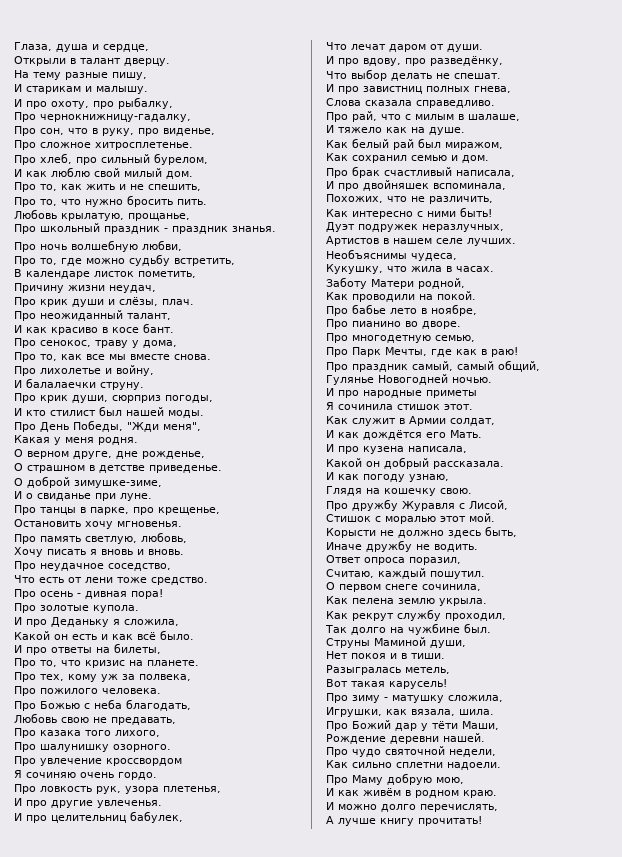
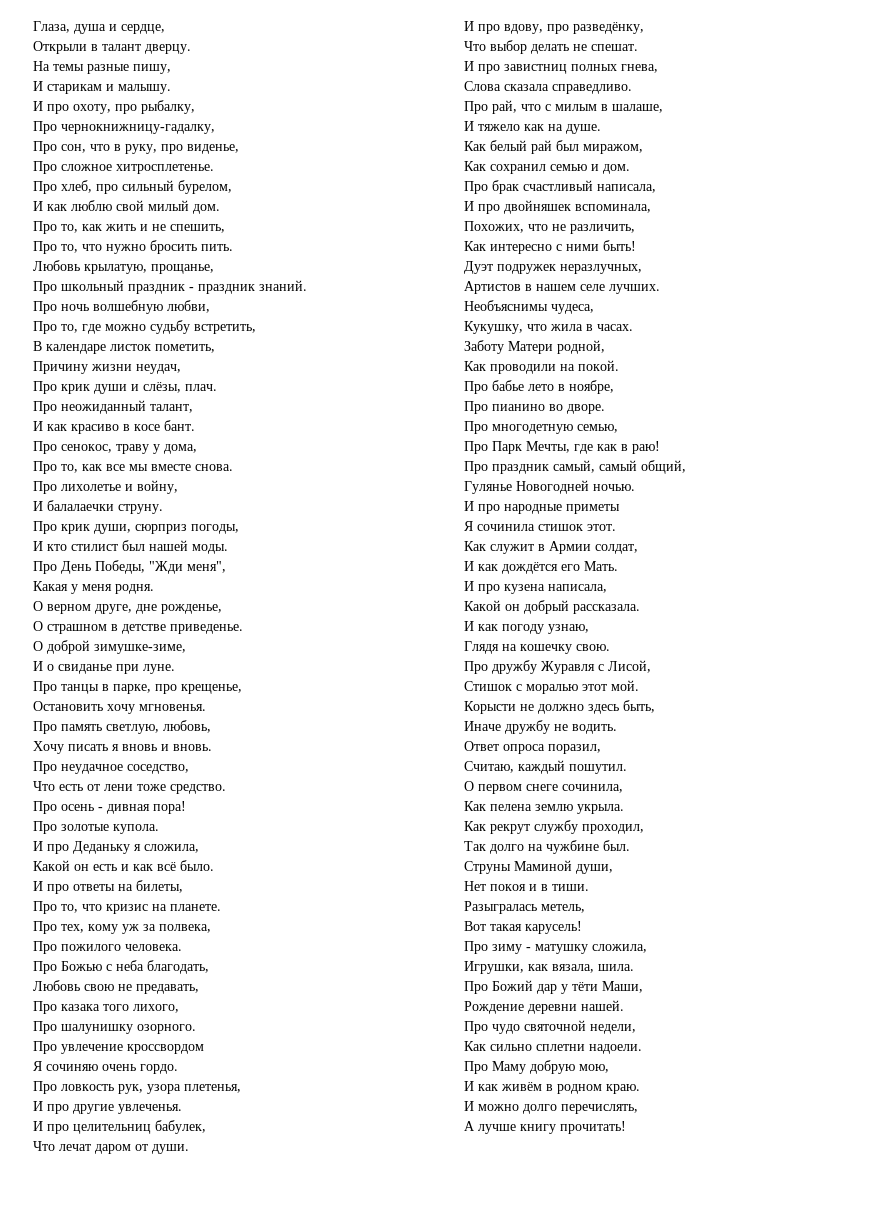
[33,72,61,80] тему -> [53,64,84,71] темы
[232,226,276,232] знанья. -> [259,280,307,291] знаний.

